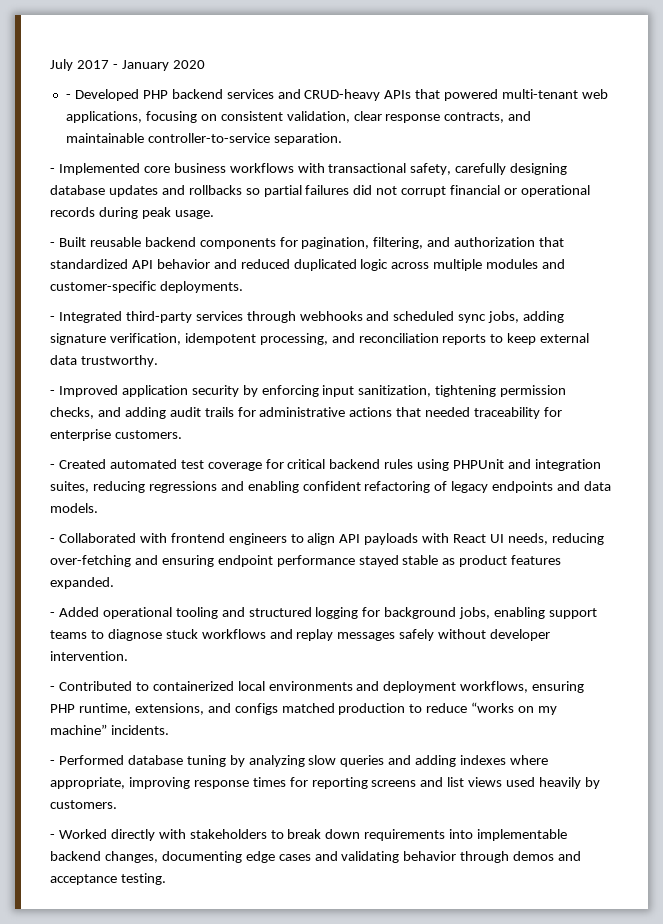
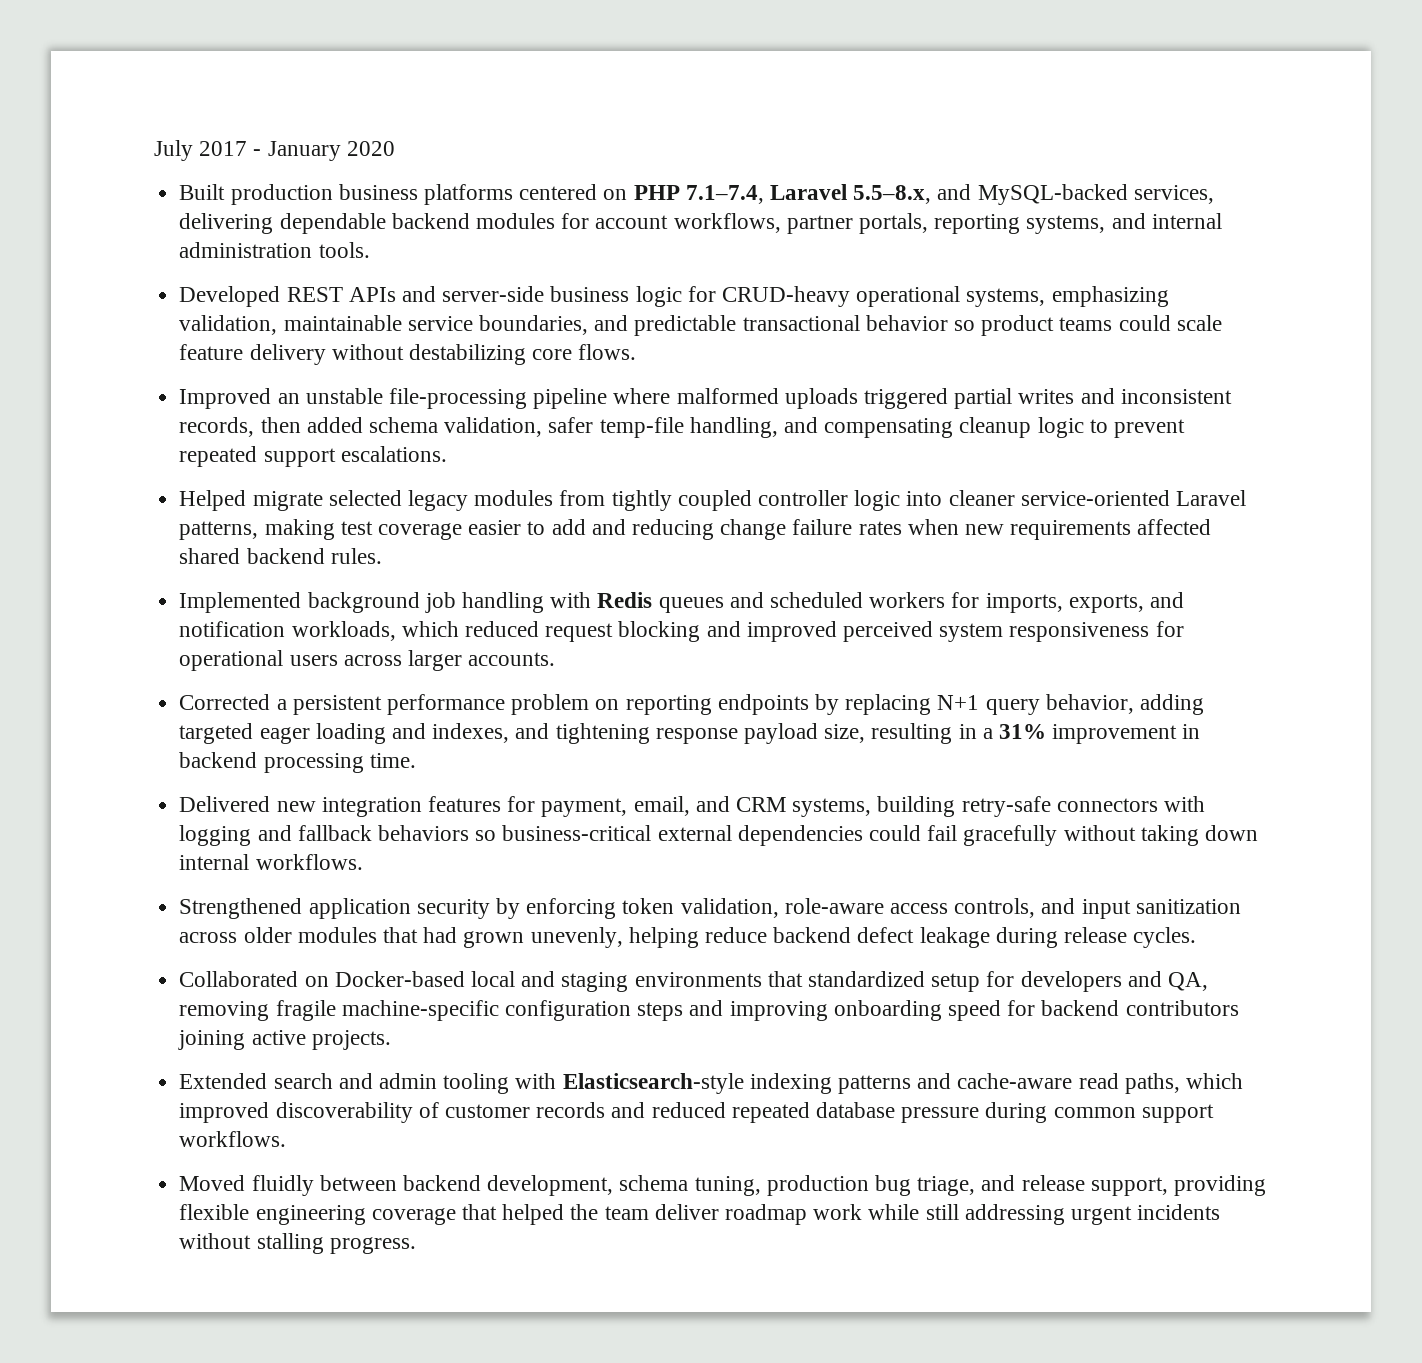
[65,89,609,101] [65,111,532,123] [65,133,342,145] [50,163,568,175] [50,185,590,197] [50,207,214,219] [50,237,565,249] [50,259,566,271] [50,281,243,293] [50,311,565,323] [50,333,590,345] [50,355,158,367] [50,385,567,397] [50,407,563,419] [50,429,182,441] [50,459,601,471] [50,481,612,493] [50,503,98,513] [50,533,604,545] [50,555,562,567] [50,577,114,589] [50,607,598,619] [50,629,551,641] [50,651,128,661] [50,681,585,693] [50,702,558,715] [50,724,169,735] [50,755,549,767] [50,777,600,789] [50,800,117,809] [50,829,568,841] [50,851,582,863] [50,873,166,885] - Developed PHP backend services and CRUD-heavy APIs that powered multi-tenant web applications, focusing on consistent validation, clear response contracts, and maintainable controller-to-service separation. // - Implemented core business workflows with transactional safety, carefully designing database updates and rollbacks so partial failures did not corrupt financial or operational records during peak usage. // - Built reusable backend components for pagination, filtering, and authorization that standardized API behavior and reduced duplicated logic across multiple modules and customer-specific deployments. // - Integrated third-party services through webhooks and scheduled sync jobs, adding signature verification, idempotent processing, and reconciliation reports to keep external data trustworthy. // - Improved application security by enforcing input sanitization, tightening permission checks, and adding audit trails for administrative actions that needed traceability for enterprise customers. // - Created automated test coverage for critical backend rules using PHPUnit and integration suites, reducing regressions and enabling confident refactoring of legacy endpoints and data models. // - Collaborated with frontend engineers to align API payloads with React UI needs, reducing over-fetching and ensuring endpoint performance stayed stable as product features expanded. // - Added operational tooling and structured logging for background jobs, enabling support teams to diagnose stuck workflows and replay messages safely without developer intervention. // - Contributed to containerized local environments and deployment workflows, ensuring PHP runtime, extensions, and configs matched production to reduce “works on my machine” incidents. // - Performed database tuning by analyzing slow queries and adding indexes where appropriate, improving response times for reporting screens and list views used heavily by customers. // - Worked directly with stakeholders to break down requirements into implementable backend changes, documenting edge cases and validating behavior through demos and acceptance testing. -> [179,184,1214,205] [179,213,1222,234] [179,242,370,258] [179,286,1169,307] [179,315,1222,336] [179,344,637,365] [179,388,1232,409] [179,417,1186,438] [179,446,447,467] [179,490,1247,511] [179,519,1212,540] [179,548,382,564] [179,592,1185,613] [179,621,1184,642] [179,650,556,671] [179,694,1205,715] [179,723,1201,744] [179,752,416,773] [179,796,1206,817] [179,825,1259,846] [179,854,363,870] [179,898,1241,919] [179,927,1197,948] [179,971,1209,992] [179,1000,1239,1021] [178,1030,391,1050] [179,1073,1244,1094] [179,1102,1214,1123] [179,1131,287,1147] [179,1175,1267,1196] [179,1204,1221,1225] [179,1233,416,1254] Built production business platforms centered on PHP 7.1–7.4, Laravel 5.5–8.x, and MySQL-backed services, delivering dependable backend modules for account workflows, partner portals, reporting systems, and internal administration tools. // Developed REST APIs and server-side business logic for CRUD-heavy operational systems, emphasizing validation, maintainable service boundaries, and predictable transactional behavior so product teams could scale feature delivery without destabilizing core flows. // Improved an unstable file-processing pipeline where malformed uploads triggered partial writes and inconsistent records, then added schema validation, safer temp-file handling, and compensating cleanup logic to prevent repeated support escalations. // Helped migrate selected legacy modules from tightly coupled controller logic into cleaner service-oriented Laravel patterns, making test coverage easier to add and reducing change failure rates when new requirements affected shared backend rules. // Implemented background job handling with Redis queues and scheduled workers for imports, exports, and notification workloads, which reduced request blocking and improved perceived system responsiveness for operational users across larger accounts. // Corrected a persistent performance problem on reporting endpoints by replacing N+1 query behavior, adding targeted eager loading and indexes, and tightening response payload size, resulting in a 31% improvement in backend processing time. // Delivered new integration features for payment, email, and CRM systems, building retry-safe connectors with logging and fallback behaviors so business-critical external dependencies could fail gracefully without taking down internal workflows. // Strengthened application security by enforcing token validation, role-aware access controls, and input sanitization across older modules that had grown unevenly, helping reduce backend defect leakage during release cycles. // Collaborated on Docker-based local and staging environments that standardized setup for developers and QA, removing fragile machine-specific configuration steps and improving onboarding speed for backend contributors joining active projects. // Extended search and admin tooling with Elasticsearch-style indexing patterns and cache-aware read paths, which improved discoverability of customer records and reduced repeated database pressure during common support workflows. // Moved fluidly between backend development, schema tuning, production bug triage, and release support, providing flexible engineering coverage that helped the team deliver roadmap work while still addressing urgent incidents without stalling progress.

